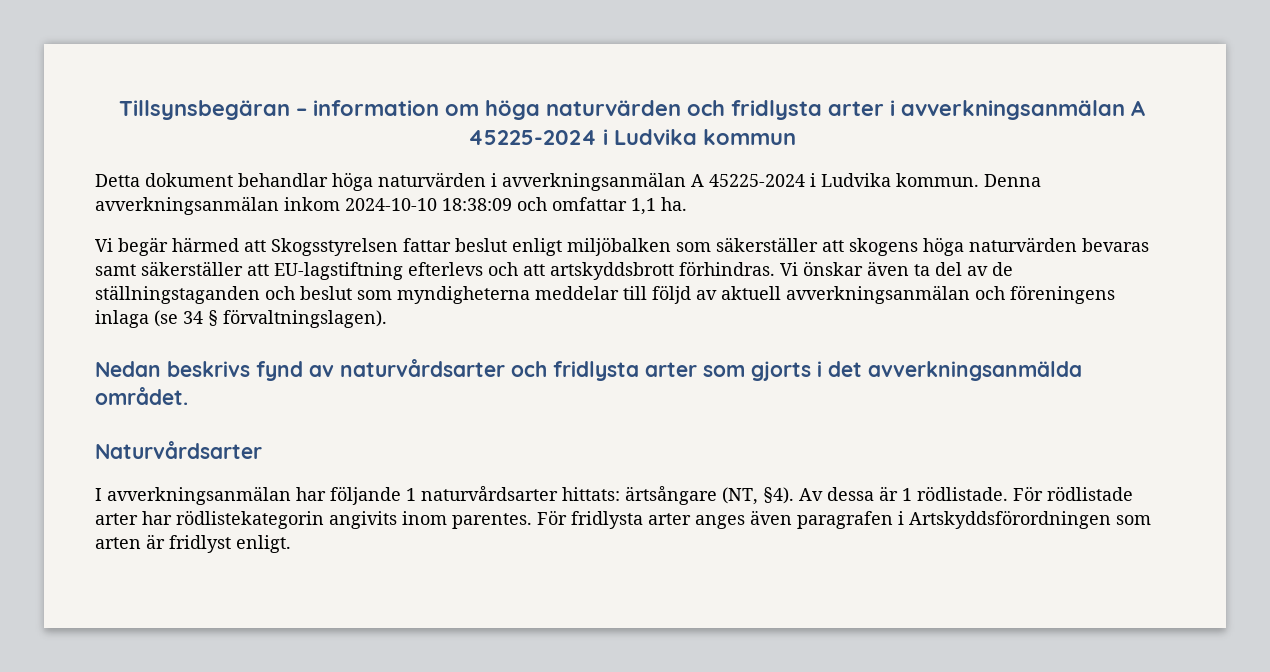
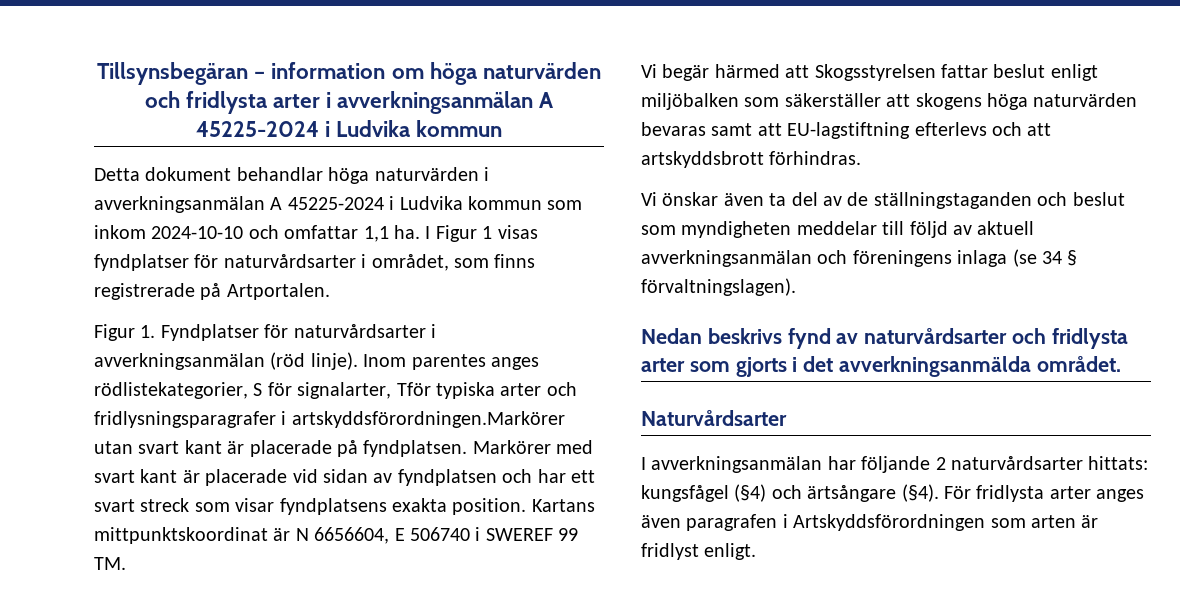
[896,173,1041,187] [95,196,279,215] kommun. Denna avverkningsanmälan -> [467,196,583,210] kommun som
[442,198,512,211] 18:38:09 -> (244, 232) none
(687, 204) none -> [425,225,538,242] [94,254,536,271] [94,283,330,300] [94,324,436,341] [94,352,539,370] [94,382,577,399] [94,411,565,428] [94,440,594,457] [94,469,595,486] [94,498,595,515] [94,527,579,544] [94,557,126,570] I Figur 1 visas fyndplatser för naturvårdsarter i området, som finns registrerade på Artportalen. // Figur 1. Fyndplatser för naturvårdsarter i avverkningsanmälan (röd linje). Inom parentes anges rödlistekategorier, S för signalarter, Tför typiska arter och fridlysningsparagrafer i artskyddsförordningen.Markörer utan svart kant är placerade på fyndplatsen. Markörer med svart kant är placerade vid sidan av fyndplatsen och har ett svart streck som visar fyndplatsens exakta position. Kartans mittpunktskoordinat är N 6656604, E 506740 i SWEREF 99 TM.
[141,261,243,276] säkerställer -> (753, 129) none
(775, 268) none -> (862, 158) //
[397,286,530,304] myndigheterna -> [681,221,792,238] myndigheten
[406,488,416,501] 1 -> [935,457,946,470] 2
[625,486,1133,505] [95,510,532,529] ärtsångare (NT, §4). Av dessa är 1 rödlistade. För rödlistade arter har rödlistekategorin angivits inom parentes. -> [641,484,939,502] kungsfågel (§4) och ärtsångare (§4).

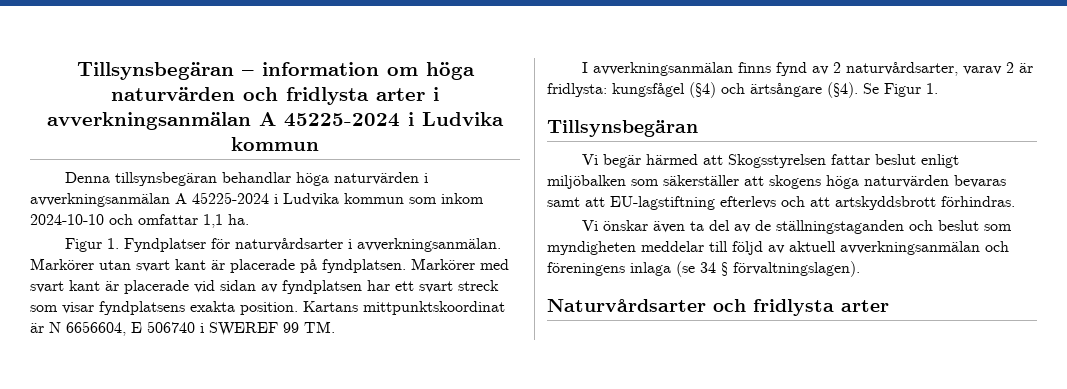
[94,167,232,181] Detta dokument -> [65,172,218,186] Denna tillsynsbegäran
[425,225,538,242] [94,254,536,271] [94,283,330,300] I Figur 1 visas fyndplatser för naturvårdsarter i området, som finns registrerade på Artportalen. -> (249, 219) none
[94,352,539,370] [94,382,577,399] [94,411,565,428] avverkningsanmälan (röd linje). Inom parentes anges rödlistekategorier, S för signalarter, Tför typiska arter och fridlysningsparagrafer i artskyddsförordningen.Markörer -> [357,238,502,252] [30,258,94,270] avverkningsanmälan. Markörer
[502,469,533,483] och -> (362, 287) none
(126, 563) none -> [582,62,1034,76] [547,82,938,98] [547,120,698,137] // I avverkningsanmälan finns fynd av 2 naturvårdsarter, varav 2 är fridlysta: kungsfågel (§4) och ärtsångare (§4). Se Figur 1. // Tillsynsbegäran
[641,327,1128,349] [641,355,1121,377] [641,409,787,426] [641,456,1149,473] [641,484,1145,502] [641,514,1099,531] [641,543,757,560] Nedan beskrivs fynd av naturvårdsarter och fridlysta arter som gjorts i det avverkningsanmälda området. // Naturvårdsarter // I avverkningsanmälan har följande 2 naturvårdsarter hittats: kungsfågel (§4) och ärtsångare (§4). För fridlysta arter anges även paragrafen i Artskyddsförordningen som arten är fridlyst enligt. -> [547,299,889,316] Naturvårdsarter och fridlysta arter

